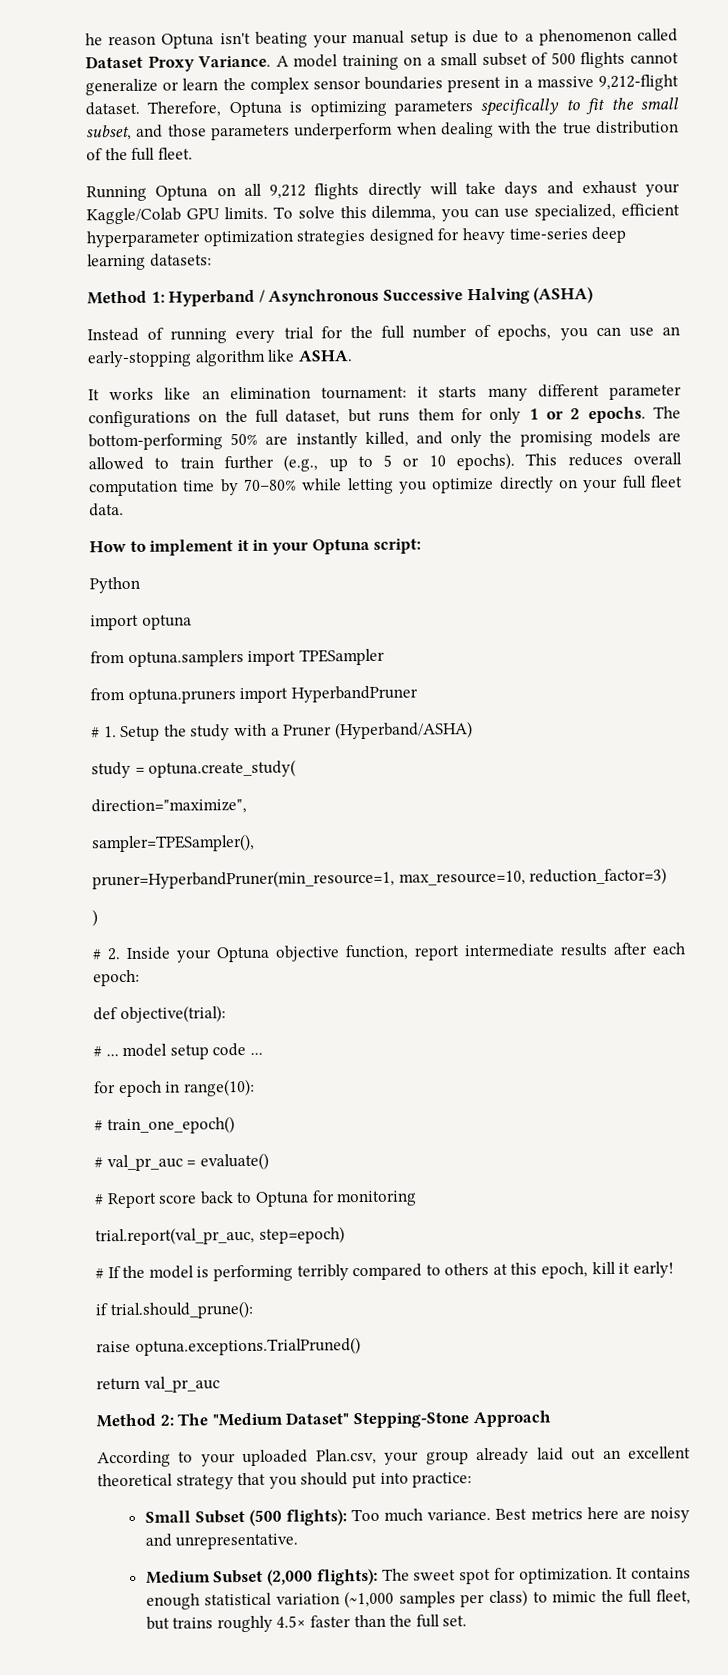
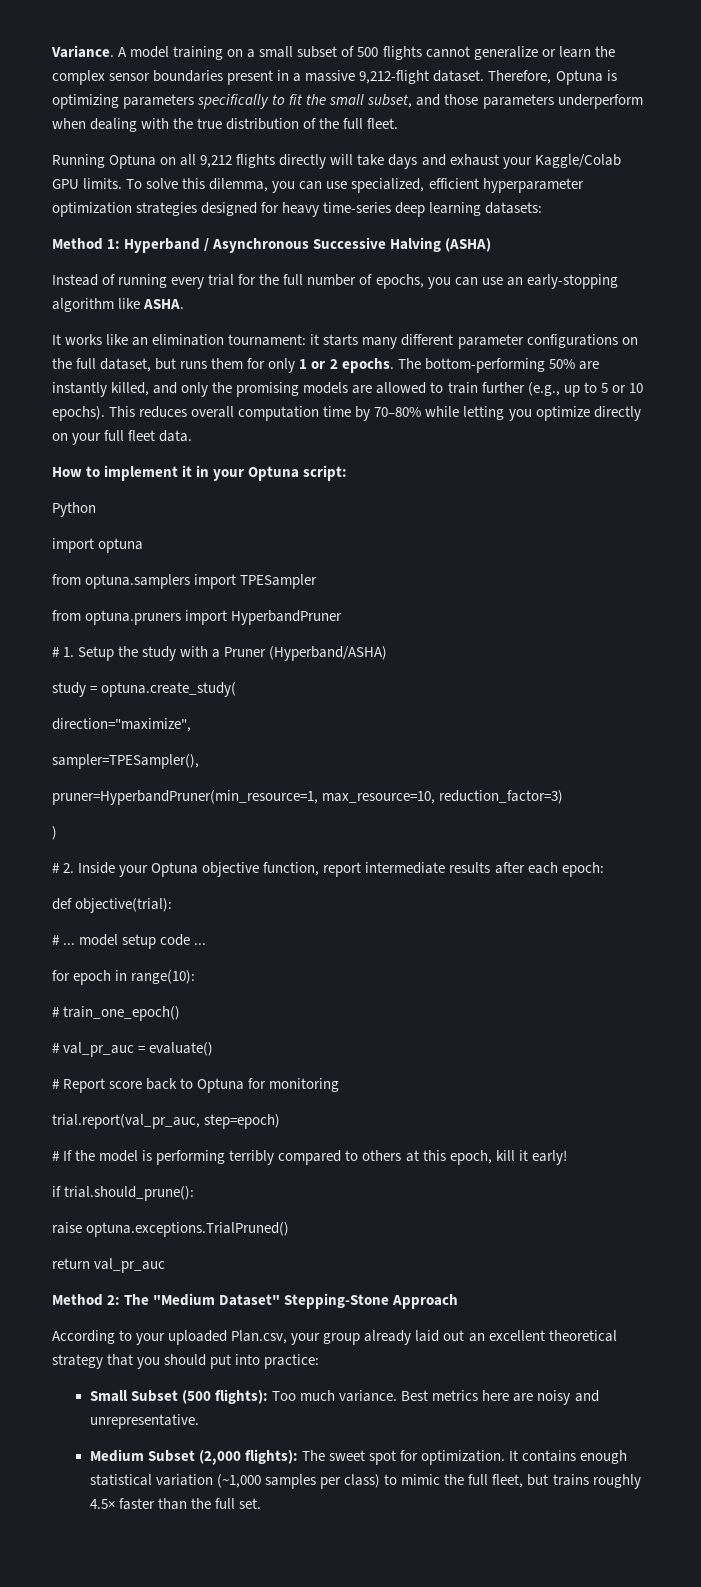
[85,28,678,49] [85,55,195,72] he reason Optuna isn't beating your manual setup is due to a phenomenon called Dataset Proxy -> (51, 51) none

